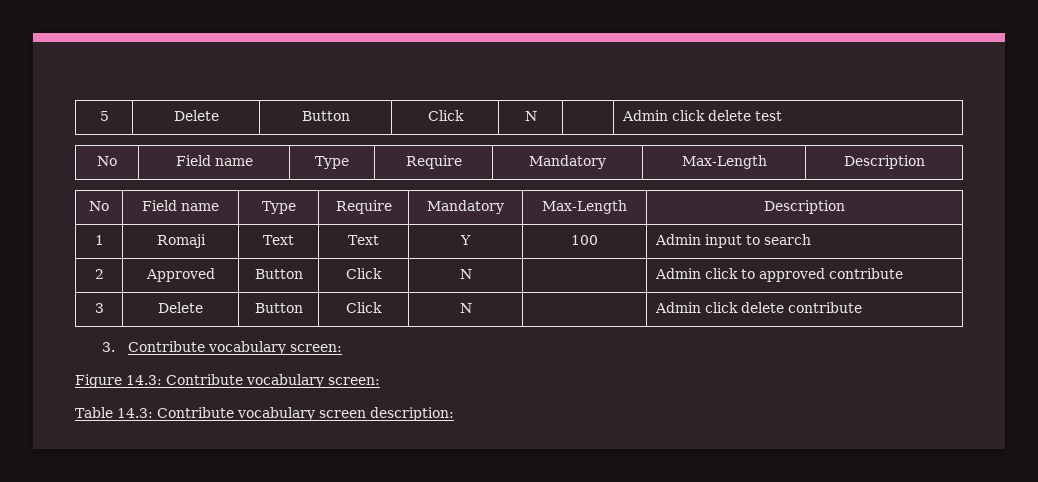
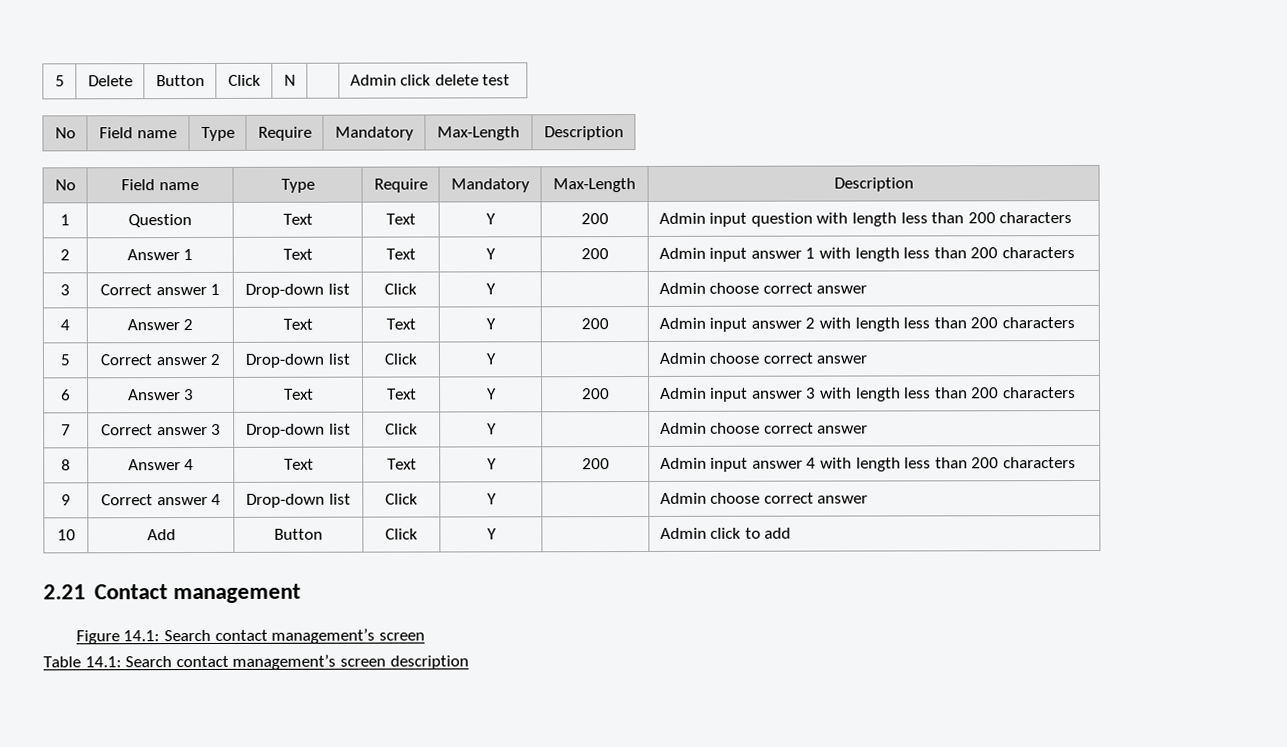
[156,234,206,248] [263,235,295,245] [348,235,380,245] [460,235,471,245] [571,235,598,245] [655,234,812,248] [94,269,104,279] [145,268,215,282] [254,269,303,279] [346,268,382,279] [459,269,472,279] Romaji | Text | Text | Y | 100 | Admin input to search // 2 | Approved | Button | Click | N -> [128,214,192,228] [282,213,313,225] [385,213,416,225] [485,213,496,225] [580,213,609,225] [658,212,1073,227] [60,249,70,261] [126,249,194,261] [282,248,313,260] [385,248,416,260] [485,248,496,260] [580,248,609,260] [658,247,1075,262] [60,284,70,296] [99,283,221,296] [245,283,350,298] [384,283,417,295] [485,283,496,295] [658,282,868,294] [60,319,70,331] [126,319,194,331] [282,318,313,330] [385,318,416,330] [485,318,496,330] [580,318,609,330] [658,317,1075,332] [60,354,70,366] [99,353,221,366] [245,353,350,368] [384,353,417,365] [485,353,496,365] [658,352,868,364] [61,389,71,401] [127,389,195,401] [283,388,314,400] [386,388,417,400] [486,388,497,400] [581,388,610,400] [659,387,1076,402] [61,424,71,436] [100,423,222,436] [246,423,351,438] [385,423,418,435] [486,423,497,435] [659,422,869,434] [61,459,71,471] [127,459,195,471] [283,458,314,470] [386,458,417,470] [486,458,497,470] [581,458,610,470] [659,457,1076,472] [61,494,71,506] [100,493,222,506] [246,493,351,508] [385,493,418,505] [486,493,497,505] [659,492,869,504] [56,529,76,541] [146,529,176,541] [274,528,323,540] [385,528,418,540] [486,528,497,540] Question | Text | Text | Y | 200 | Admin input question with length less than 200 characters // 2 | Answer 1 | Text | Text | Y | 200 | Admin input answer 1 with length less than 200 characters // 3 | Correct answer 1 | Drop-down list | Click | Y | | Admin choose correct answer // 4 | Answer 2 | Text | Text | Y | 200 | Admin input answer 2 with length less than 200 characters // 5 | Correct answer 2 | Drop-down list | Click | Y | | Admin choose correct answer // 6 | Answer 3 | Text | Text | Y | 200 | Admin input answer 3 with length less than 200 characters // 7 | Correct answer 3 | Drop-down list | Click | Y | | Admin choose correct answer // 8 | Answer 4 | Text | Text | Y | 200 | Admin input answer 4 with length less than 200 characters // 9 | Correct answer 4 | Drop-down list | Click | Y | | Admin choose correct answer // 10 | Add | Button | Click | Y
[759,268,904,282] [94,303,104,313] [158,302,203,313] [254,303,303,313] [346,302,382,313] [459,303,472,313] [655,302,863,313] [101,341,343,355] [75,374,380,388] [75,407,454,421] approved contribute // 3 | Delete | Button | Click | N | | Admin click delete contribute // 3. Contribute vocabulary screen: // Figure 14.3: Contribute vocabulary screen: // Table 14.3: Contribute vocabulary screen description: -> [764,527,792,539] [43,583,301,604] [75,628,425,645] [43,654,469,670] add // 2.21 Contact management // Figure 14.1: Search contact management’s screen // Table 14.1: Search contact management’s screen description

